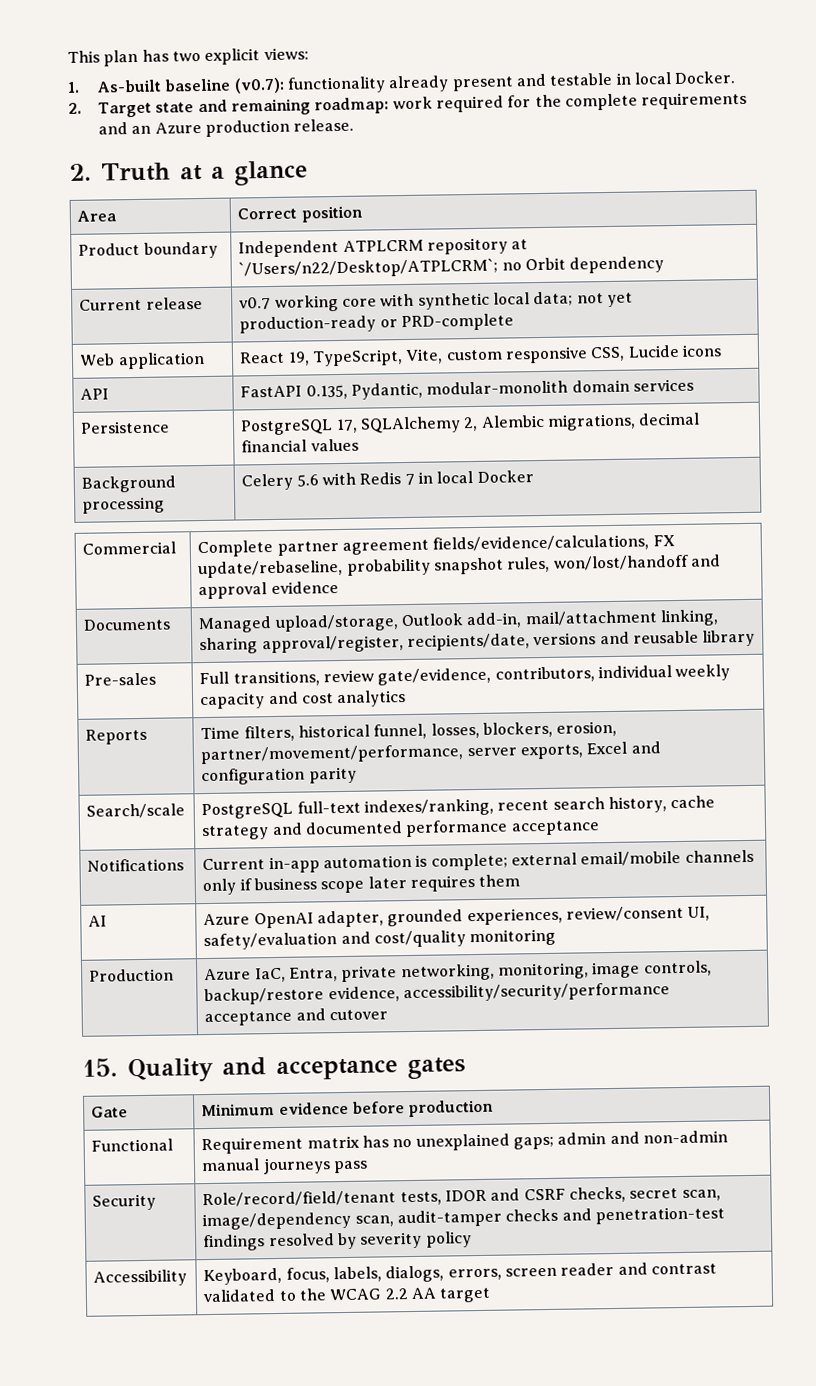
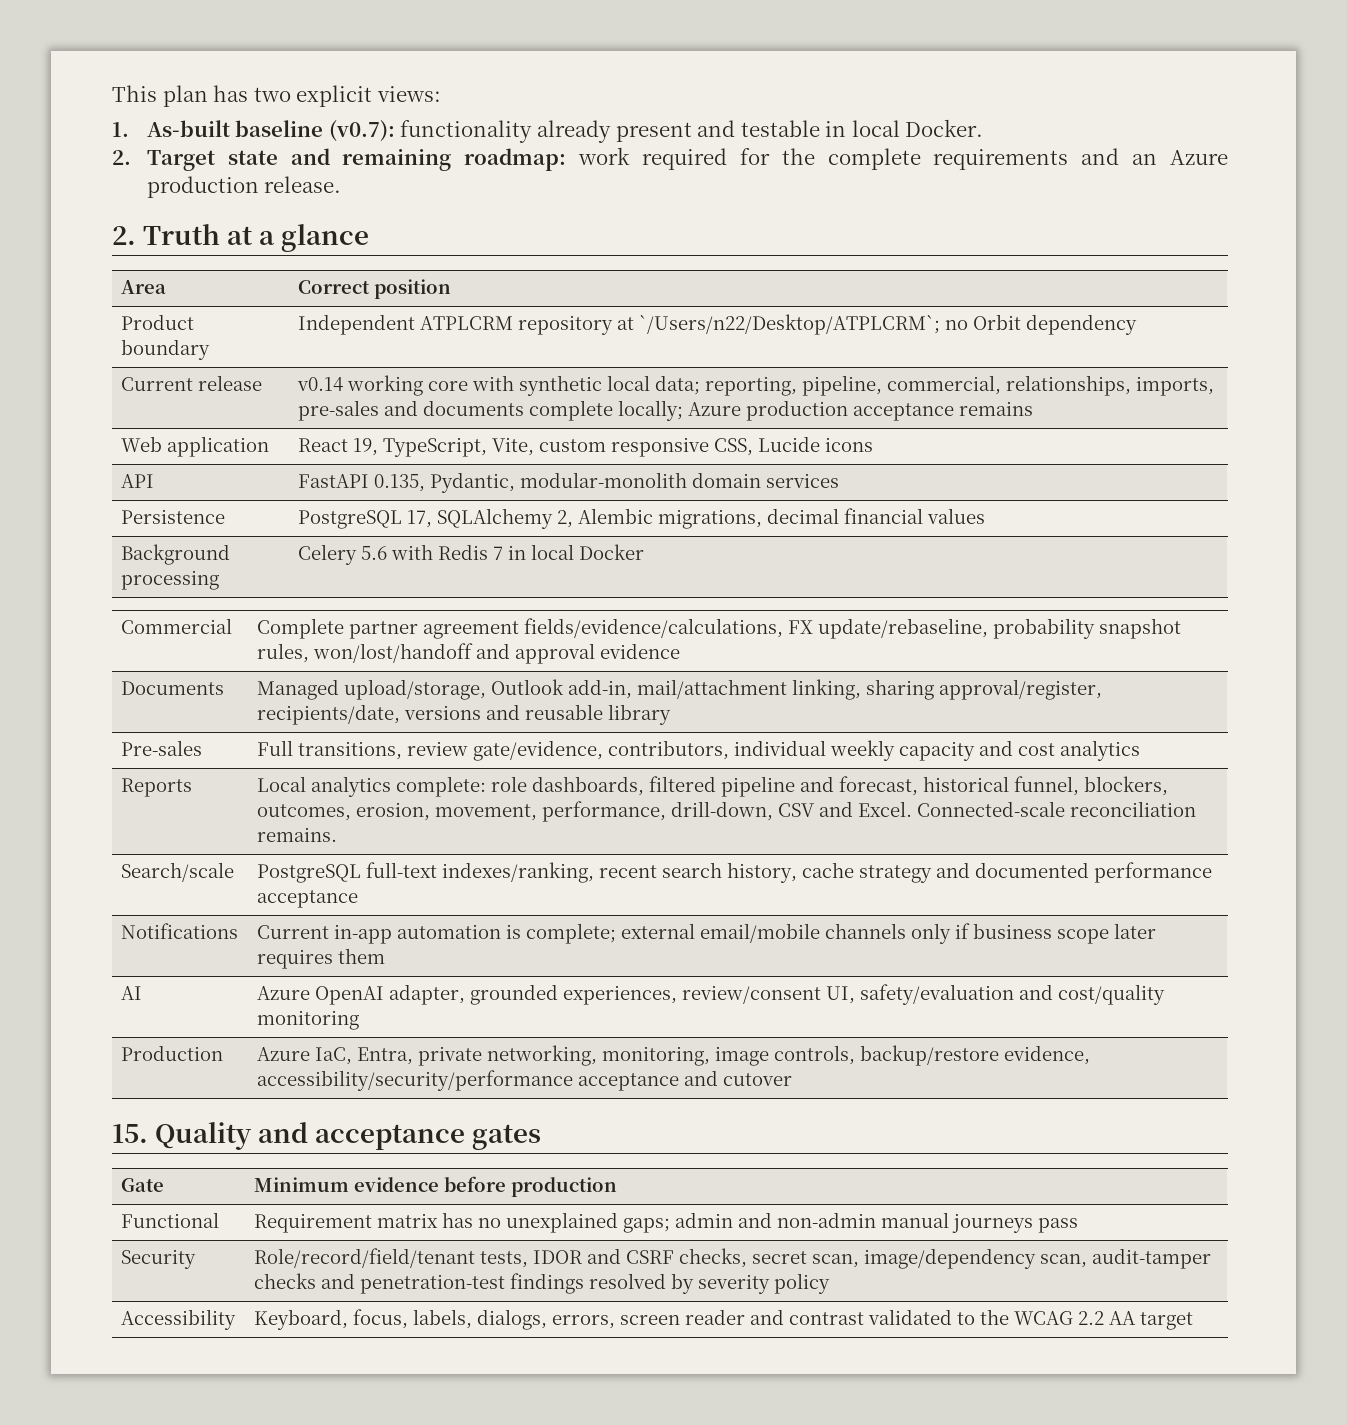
[239,296,272,310] v0.7 -> [297,377,344,391] v0.14
[576,292,633,308] [239,313,514,334] not yet production-ready or PRD-complete -> [705,375,1215,396] [298,400,1034,421] reporting, pipeline, commercial, relationships, imports, pre-sales and documents complete locally; Azure production acceptance remains
[200,720,618,742] [200,741,661,765] [201,766,357,786] Time filters, historical funnel, losses, blockers, erosion, partner/movement/performance, server exports, Excel and configuration parity -> [257,776,1169,797] [257,801,1197,822] [257,827,338,842] Local analytics complete: role dashboards, filtered pipeline and forecast, historical funnel, blockers, outcomes, erosion, movement, performance, drill-down, CSV and Excel. Connected-scale reconciliation remains.

